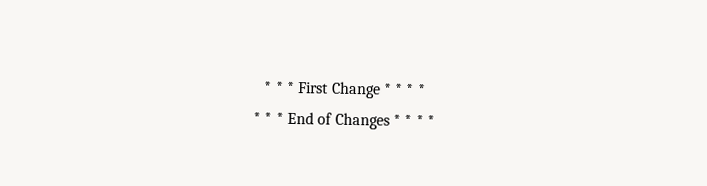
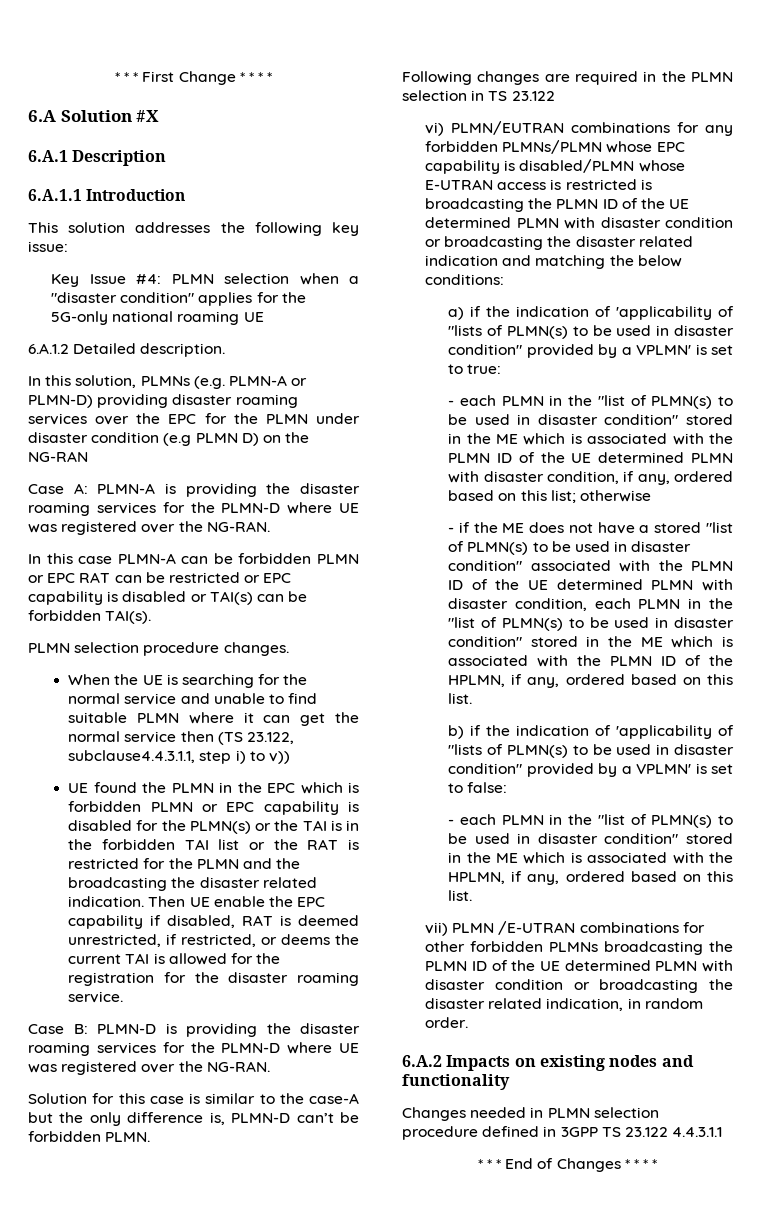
(426, 90) none -> [28,110,160,122] [28,150,167,166] [28,189,186,201] [28,222,359,236] [28,241,68,252] [51,273,359,287] [51,292,306,306] [51,311,264,325] [28,343,226,357] [28,375,308,389] [28,394,298,408] [28,413,360,425] [28,432,310,446] [28,451,88,462] [28,483,360,497] [28,502,359,516] [28,521,270,535] [28,553,359,564] [28,572,292,583] [28,591,308,605] [28,610,152,624] [28,642,289,656] [68,674,308,688] [68,693,318,705] [68,712,359,726] [68,731,294,745] [68,750,290,764] [68,782,359,794] [68,801,359,815] [68,820,359,834] [68,839,359,850] [68,858,301,869] [68,877,317,891] [68,896,326,907] [68,915,359,929] [68,934,359,947] [68,953,281,965] [68,972,359,986] [68,991,124,1003] [28,1023,360,1037] [28,1042,359,1056] [28,1061,270,1075] [28,1093,359,1104] [28,1112,359,1126] [28,1131,151,1142] [402,71,733,85] [402,90,555,101] [425,121,733,136] [425,140,685,154] [425,159,685,174] [425,179,652,190] [425,198,690,212] [425,217,733,229] [425,236,693,250] [425,255,682,269] [425,274,505,285] [448,306,734,320] [448,325,734,339] [448,344,733,358] [448,364,502,374] [448,395,733,409] [448,414,733,425] [448,433,733,445] [448,452,733,463] [448,471,733,485] [448,490,651,503] [448,522,733,534] [448,541,692,555] [448,560,733,572] [448,579,733,591] [448,598,733,611] [448,617,734,631] [448,636,733,648] [448,655,733,667] [448,674,733,688] [448,693,473,704] [448,725,734,739] [448,744,734,758] [448,763,733,777] [448,782,508,793] [448,814,733,828] [448,833,733,844] [448,852,733,864] [448,871,733,885] [448,890,473,901] [425,921,705,936] [425,941,733,955] [425,960,733,972] [425,979,733,993] [425,998,703,1011] [425,1017,469,1028] [402,1055,694,1071] [402,1074,510,1090] [402,1107,659,1121] [402,1126,723,1140] // 6.A Solution #X // 6.A.1 Description // 6.A.1.1 Introduction // This solution addresses the following key issue: // Key Issue #4: PLMN selection when a "disaster condition" applies for the 5G-only national roaming UE // 6.A.1.2 Detailed description. // In this solution, PLMNs (e.g. PLMN-A or PLMN-D) providing disaster roaming services over the EPC for the PLMN under disaster condition (e.g PLMN D) on the NG-RAN // Case A: PLMN-A is providing the disaster roaming services for the PLMN-D where UE was registered over the NG-RAN. // In this case PLMN-A can be forbidden PLMN or EPC RAT can be restricted or EPC capability is disabled or TAI(s) can be forbidden TAI(s). // PLMN selection procedure changes. // When the UE is searching for the normal service and unable to find suitable PLMN where it can get the normal service then (TS 23.122, subclause4.4.3.1.1, step i) to v)) // UE found the PLMN in the EPC which is forbidden PLMN or EPC capability is disabled for the PLMN(s) or the TAI is in the forbidden TAI list or the RAT is restricted for the PLMN and the broadcasting the disaster related indication. Then UE enable the EPC capability if disabled, RAT is deemed unrestricted, if restricted, or deems the current TAI is allowed for the registration for the disaster roaming service. // Case B: PLMN-D is providing the disaster roaming services for the PLMN-D where UE was registered over the NG-RAN. // Solution for this case is similar to the case-A but the only difference is, PLMN-D can’t be forbidden PLMN. // Following changes are required in the PLMN selection in TS 23.122 // vi) PLMN/EUTRAN combinations for any forbidden PLMNs/PLMN whose EPC capability is disabled/PLMN whose E-UTRAN access is restricted is broadcasting the PLMN ID of the UE determined PLMN with disaster condition or broadcasting the disaster related indication and matching the below conditions: // a) if the indication of 'applicability of "lists of PLMN(s) to be used in disaster condition" provided by a VPLMN' is set to true: // - each PLMN in the "list of PLMN(s) to be used in disaster condition" stored in the ME which is associated with the PLMN ID of the UE determined PLMN with disaster condition, if any, ordered based on this list; otherwise // - if the ME does not have a stored "list of PLMN(s) to be used in disaster condition" associated with the PLMN ID of the UE determined PLMN with disaster condition, each PLMN in the "list of PLMN(s) to be used in disaster condition" stored in the ME which is associated with the PLMN ID of the HPLMN, if any, ordered based on this list. // b) if the indication of 'applicability of "lists of PLMN(s) to be used in disaster condition" provided by a VPLMN' is set to false: // - each PLMN in the "list of PLMN(s) to be used in disaster condition" stored in the ME which is associated with the HPLMN, if any, ordered based on this list. // vii) PLMN /E-UTRAN combinations for other forbidden PLMNs broadcasting the PLMN ID of the UE determined PLMN with disaster condition or broadcasting the disaster related indication, in random order. // 6.A.2 Impacts on existing nodes and functionality // Changes needed in PLMN selection procedure defined in 3GPP TS 23.122 4.4.3.1.1

